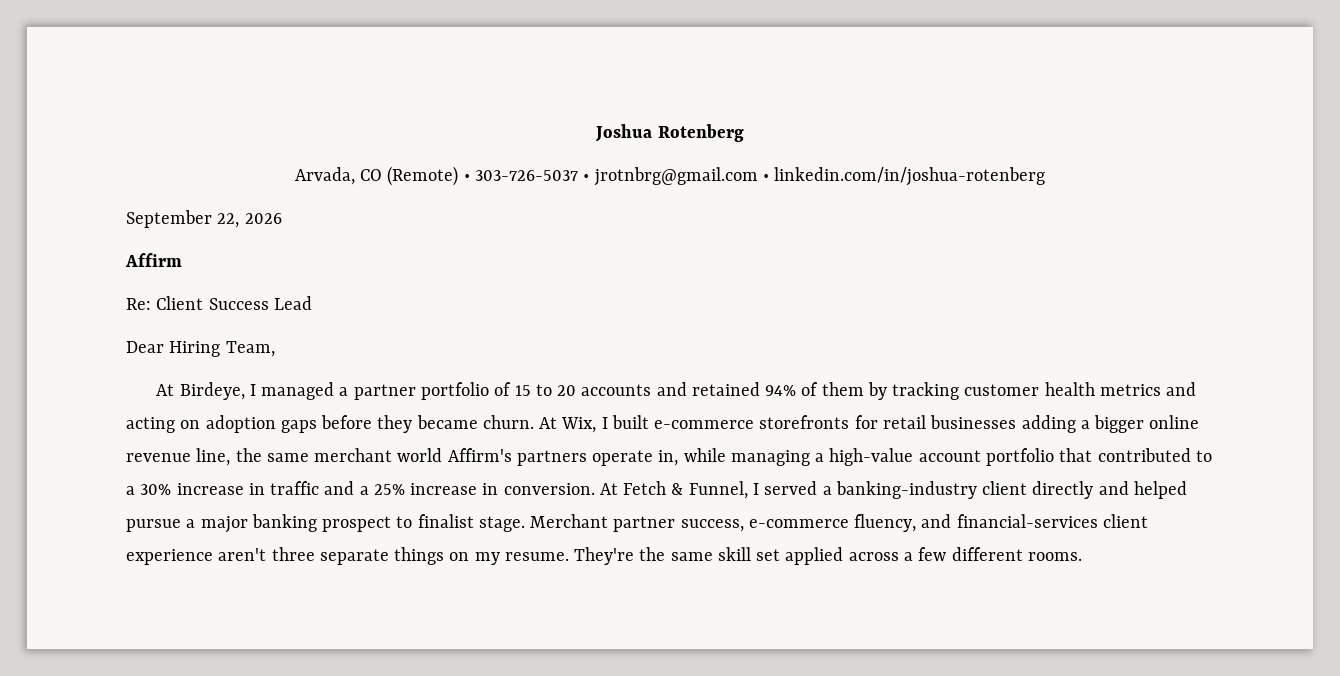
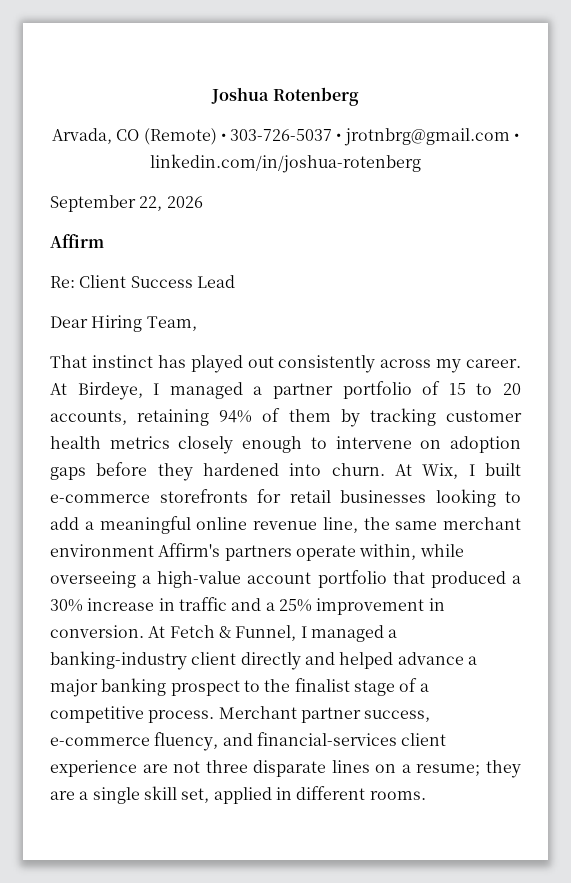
(275, 349) none -> [50,355,521,373] That instinct has played out consistently across my career.
[581,382,760,396] accounts and retained -> [50,409,210,426] accounts, retaining
[1166,382,1197,396] [126,417,175,433] and acting -> [178,436,412,454] closely enough to intervene
[416,415,478,429] became -> [203,463,322,476] hardened into
[1021,415,1145,433] adding a bigger -> [435,489,521,507] [50,516,191,534] looking to add a meaningful
[397,448,443,462] world -> [50,544,154,557] environment
[658,448,810,466] in, while managing -> [359,544,464,560] [50,571,136,588] within, while overseeing
[1097,448,1212,462] contributed to -> [430,571,506,588] produced
[410,483,478,495] increase -> [316,598,425,615] improvement
[764,481,818,495] served -> [310,625,384,642] managed
[126,519,181,532] pursue -> [397,652,464,665] advance
[417,514,525,532] finalist stage. -> [264,678,429,696] [50,706,215,723] the finalist stage of a competitive process.
[218,547,947,565] aren't three separate things on my resume. They're the same skill set applied across a few -> [142,760,521,778] [50,786,292,804] are not three disparate lines on a resume; they are a single skill set, applied in

